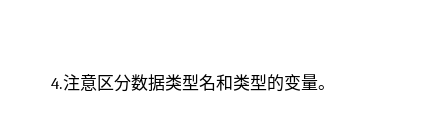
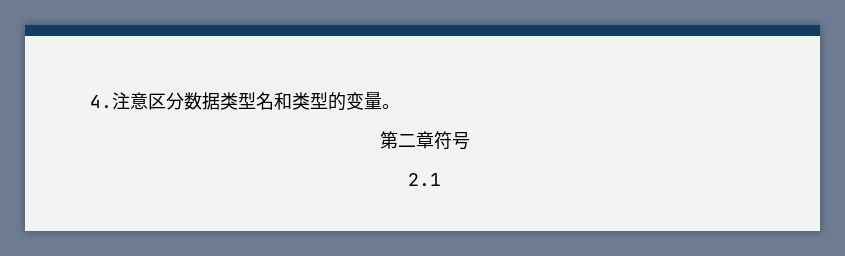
(335, 87) none -> [379,131,470,150] [408,173,441,186] // 第二章符号 // 2.1

